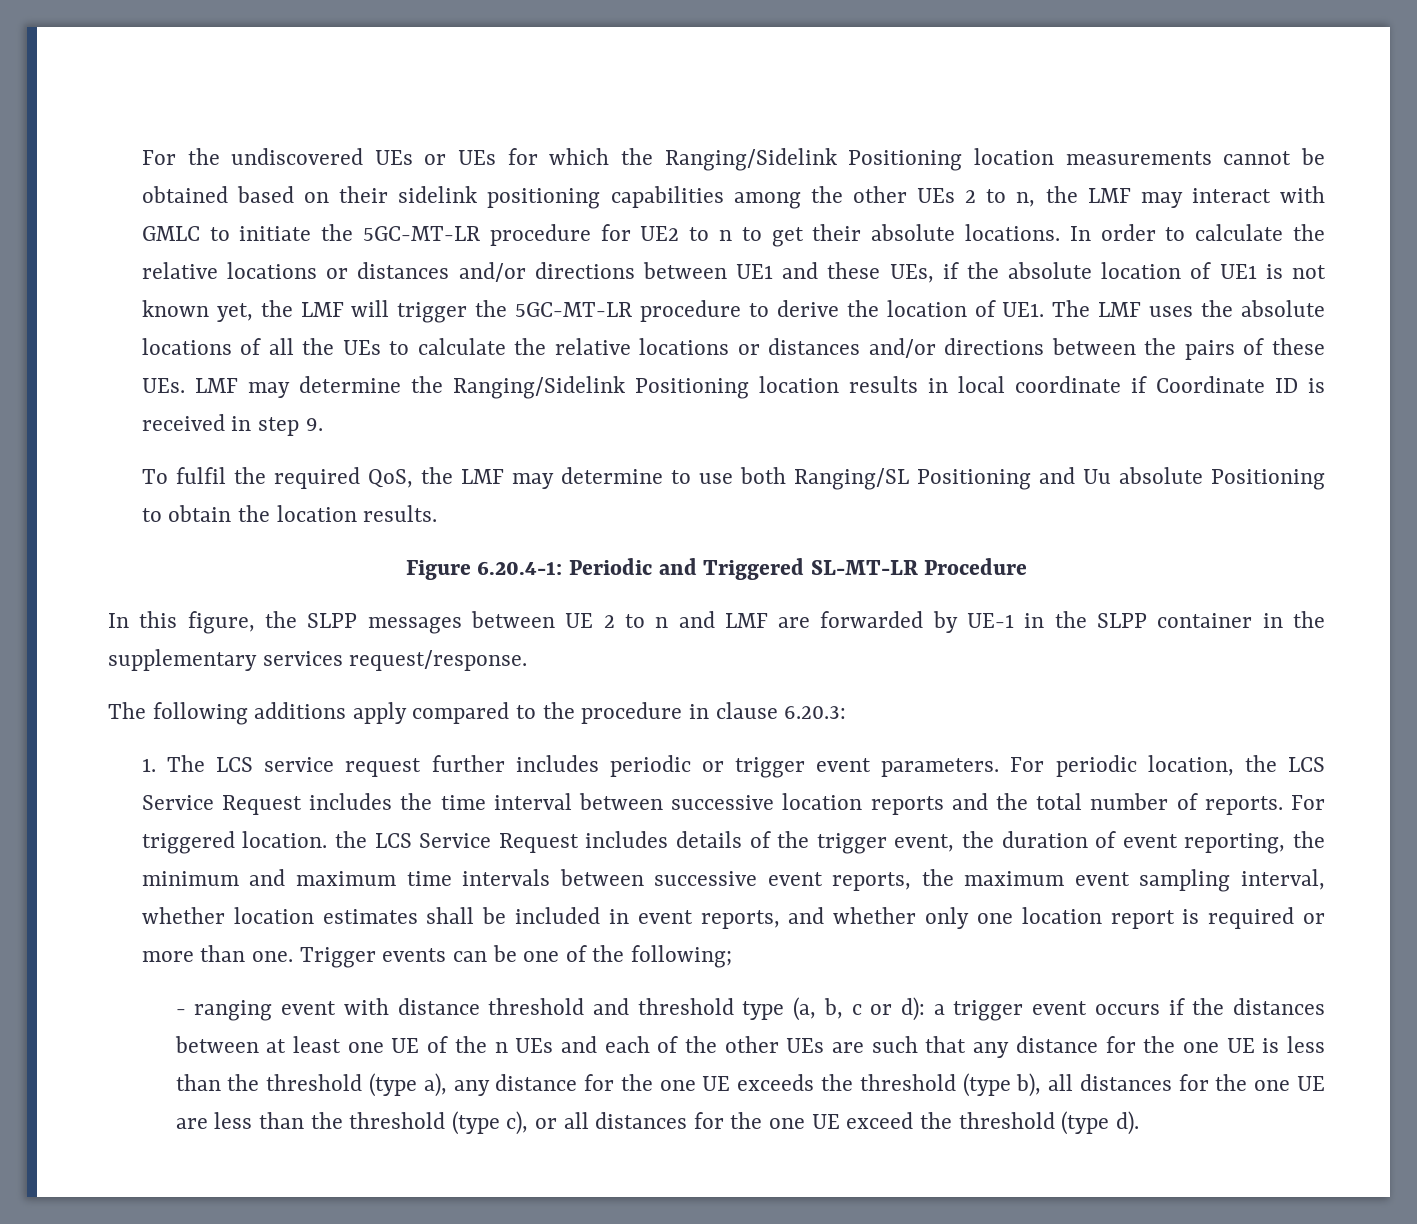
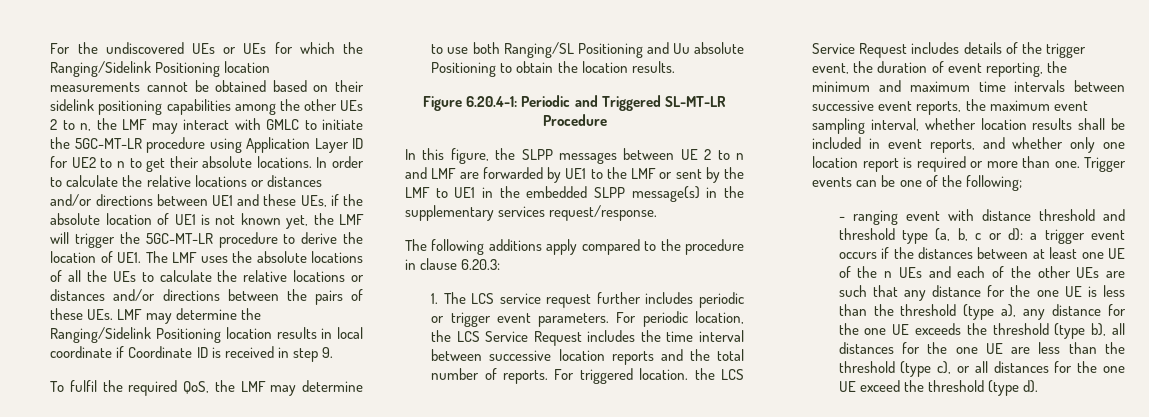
(591, 235) none -> [209,137,363,153] using Application Layer ID
[967,611,1253,628] UE-1 in the SLPP container -> [565,167,744,183] [405,186,700,202] UE1 to the LMF or sent by the LMF to UE1 in the embedded SLPP message(s)
[322,909,418,924] estimates -> [1032,118,1073,130] results

